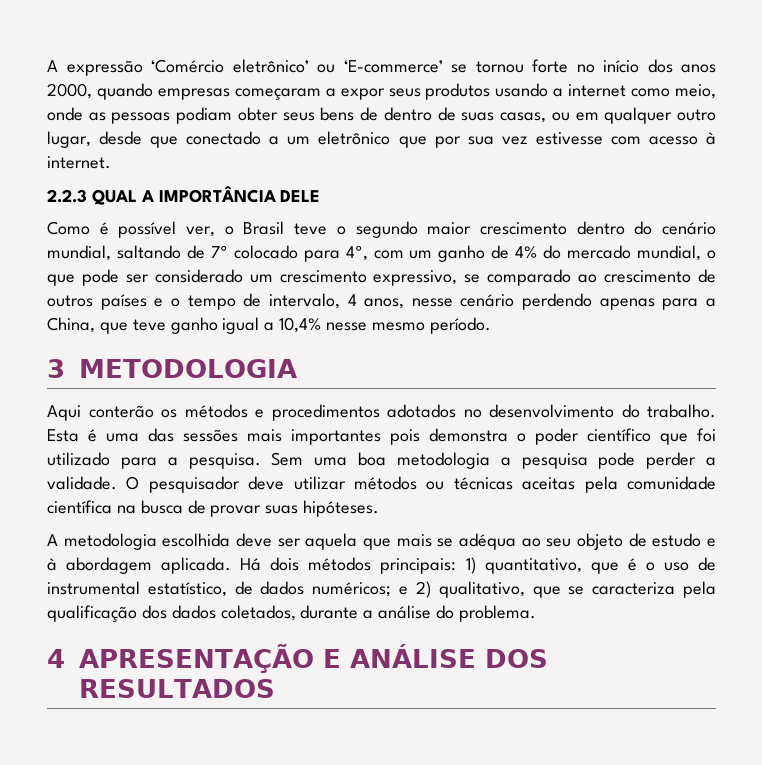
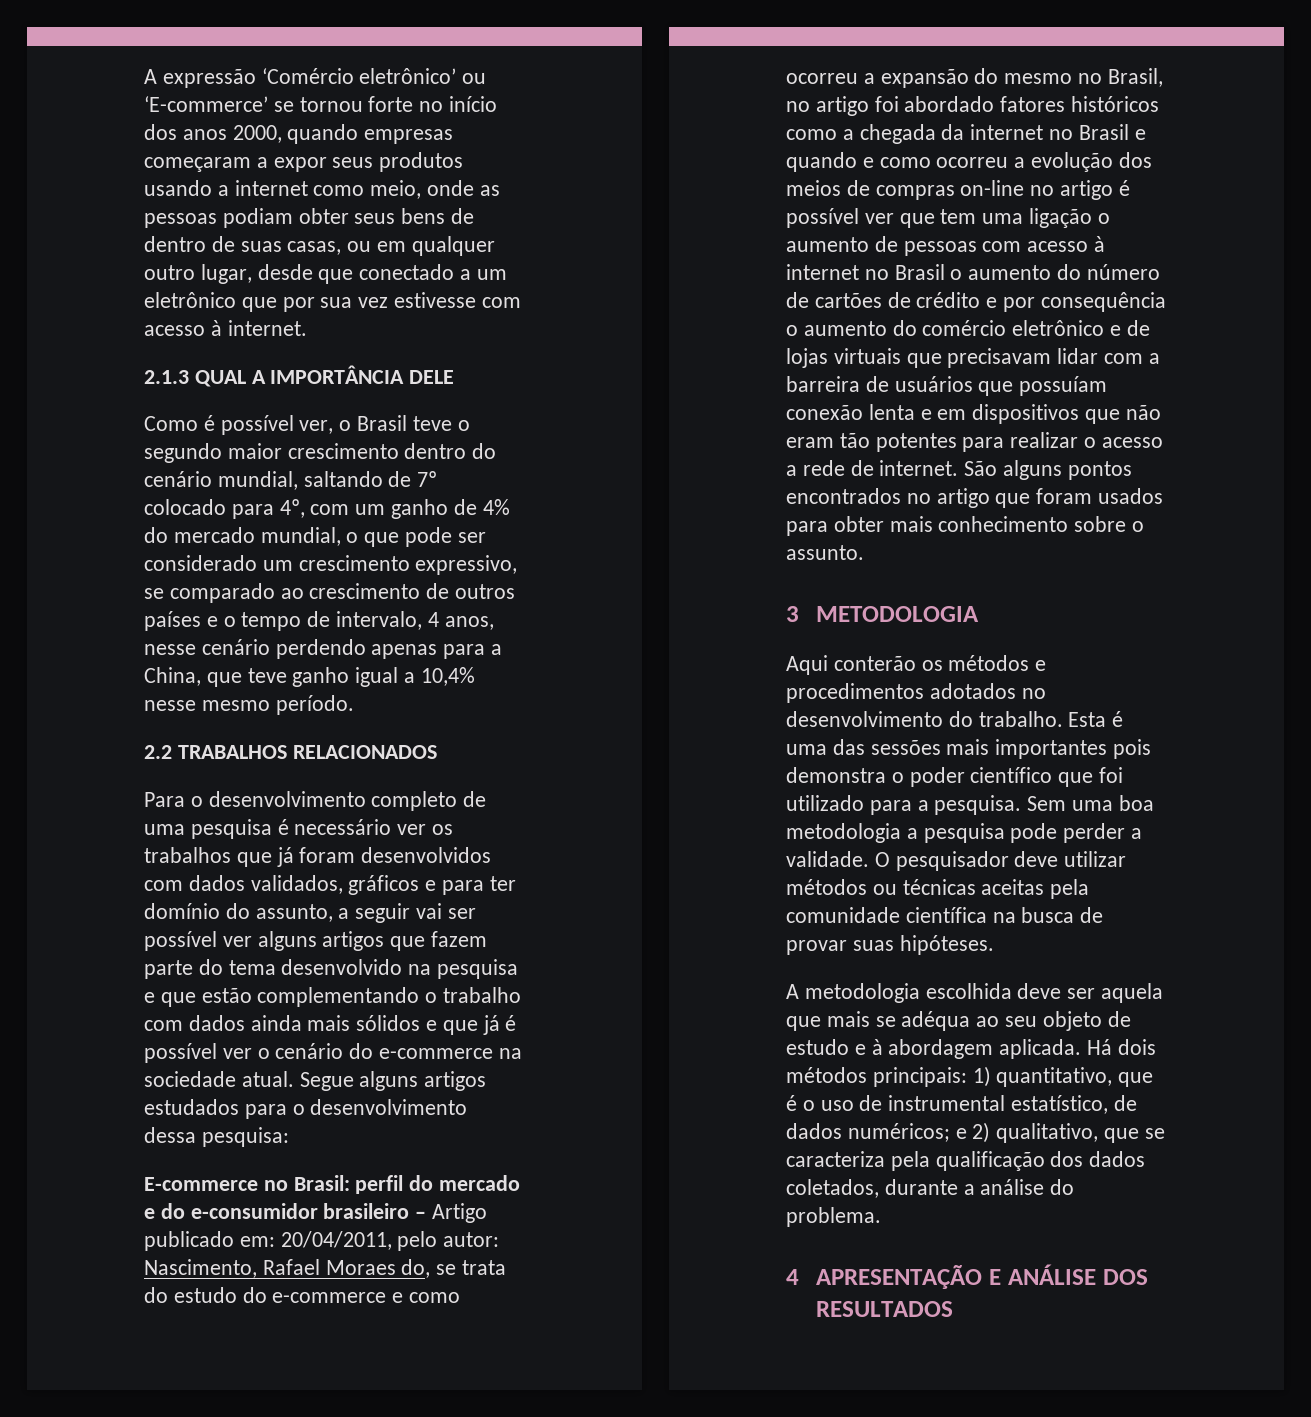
[47,189,87,203] 2.2.3 -> [144,370,189,384] 2.1.3
(491, 325) none -> [144,745,437,759] [144,791,487,811] [144,819,454,839] [144,847,492,867] [144,875,516,895] [144,903,476,923] [144,931,488,951] [144,959,519,979] [144,987,522,1007] [144,1015,517,1035] [144,1043,522,1063] [144,1071,487,1091] [144,1099,468,1119] [144,1127,289,1147] [144,1175,521,1194] [144,1203,488,1223] [144,1231,500,1251] [144,1259,507,1278] [144,1287,461,1303] [786,68,1163,88] [786,96,1160,116] [786,124,1146,144] [786,152,1152,172] [786,180,1130,200] [786,208,1110,228] [786,236,1106,256] [786,264,1160,280] [786,292,1166,312] [786,320,1150,336] [786,348,1160,368] [786,376,1108,396] [786,404,1161,424] [786,432,1163,452] [786,460,1132,480] [786,488,1164,508] [786,516,1145,536] [786,545,864,560] // 2.2 TRABALHOS RELACIONADOS // Para o desenvolvimento completo de uma pesquisa é necessário ver os trabalhos que já foram desenvolvidos com dados validados, gráficos e para ter domínio do assunto, a seguir vai ser possível ver alguns artigos que fazem parte do tema desenvolvido na pesquisa e que estão complementando o trabalho com dados ainda mais sólidos e que já é possível ver o cenário do e-commerce na sociedade atual. Segue alguns artigos estudados para o desenvolvimento dessa pesquisa: // E-commerce no Brasil: perfil do mercado e do e-consumidor brasileiro – Artigo publicado em: 20/04/2011, pelo autor: Nascimento, Rafael Moraes do, se trata do estudo do e-commerce e como ocorreu a expansão do mesmo no Brasil, no artigo foi abordado fatores históricos como a chegada da internet no Brasil e quando e como ocorreu a evolução dos meios de compras on-line no artigo é possível ver que tem uma ligação o aumento de pessoas com acesso à internet no Brasil o aumento do número de cartões de crédito e por consequência o aumento do comércio eletrônico e de lojas virtuais que precisavam lidar com a barreira de usuários que possuíam conexão lenta e em dispositivos que não eram tão potentes para realizar o acesso a rede de internet. São alguns pontos encontrados no artigo que foram usados para obter mais conhecimento sobre o assunto.

